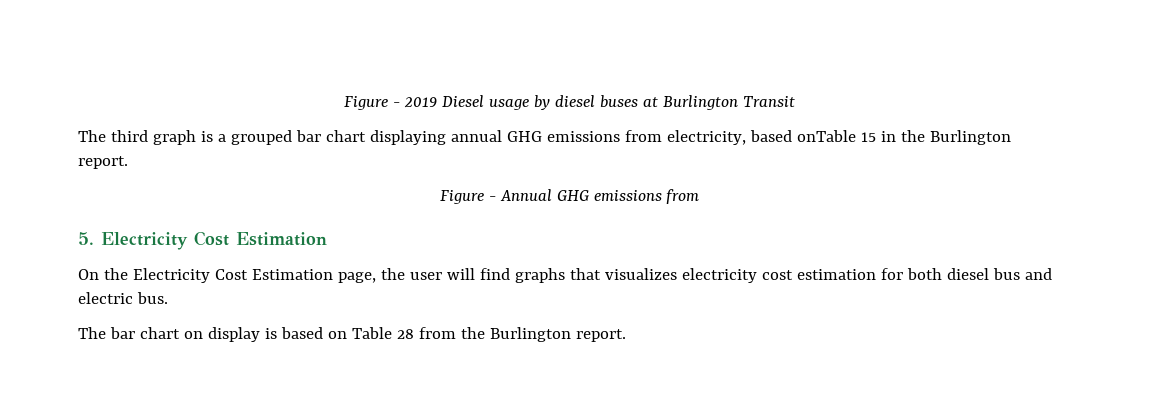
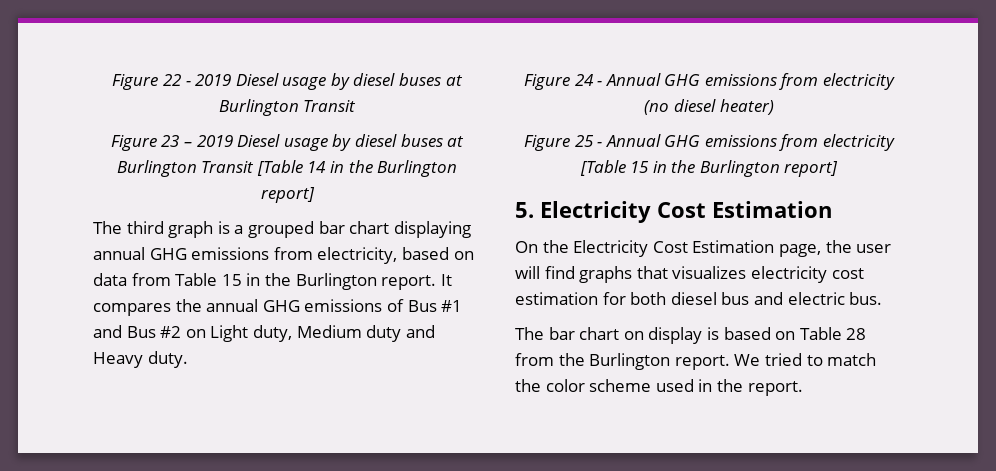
[344,96,389,110] Figure -> [112,74,181,90] Figure 22
(795, 101) none -> [110,134,465,151] [116,160,458,177] [260,187,315,203] // Figure 23 – 2019 Diesel usage by diesel buses at Burlington Transit [Table 14 in the Burlington report]
[796,130,856,142] onTable -> [453,251,474,260] [93,273,218,286] on data from Table
[439,189,700,204] // Figure - Annual GHG emissions from -> [440,274,452,286] [93,299,463,316] [93,325,435,342] [93,351,188,368] [523,73,896,90] [644,99,774,115] [523,134,896,151] [579,160,839,177] It compares the annual GHG emissions of Bus #1 and Bus #2 on Light duty, Medium duty and Heavy duty. // Figure 24 - Annual GHG emissions from electricity (no diesel heater) // Figure 25 - Annual GHG emissions from electricity [Table 15 in the Burlington report]
(626, 335) none -> [734,353,877,366] [515,379,803,396] We tried to match the color scheme used in the report.

